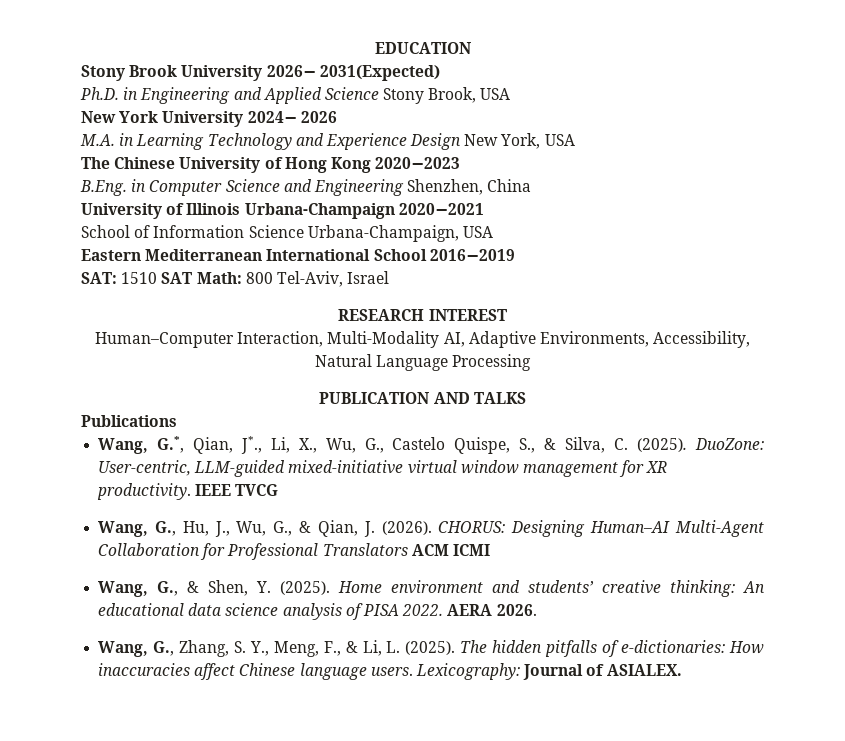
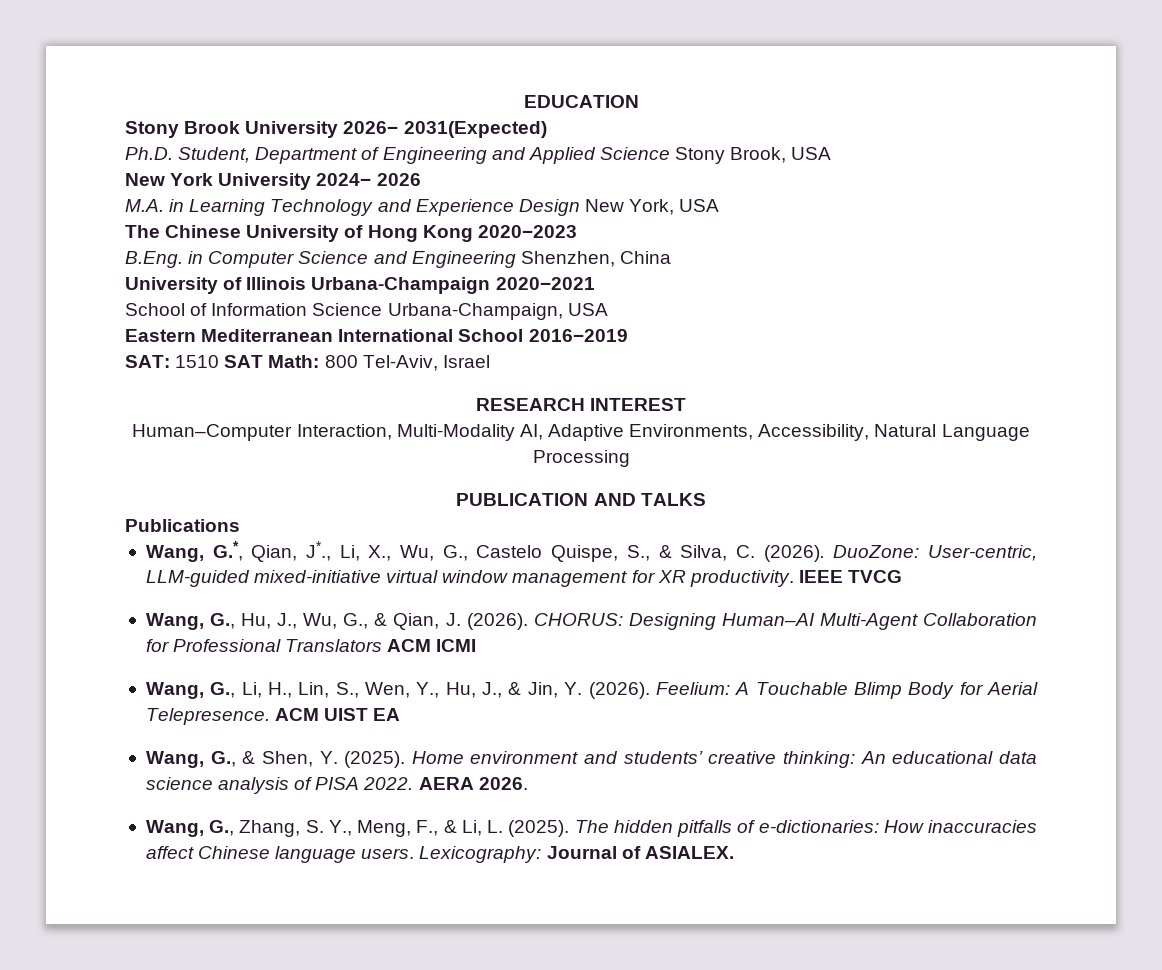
[123,87,139,100] in -> [178,147,380,164] Student, Department of
[637,438,688,452] (2025). -> [763,545,825,562] (2026).
(490, 550) none -> [145,682,1039,699] [145,708,401,725] // Wang, G., Li, H., Lin, S., Wen, Y., Hu, J., & Jin, Y. (2026). Feelium: A Touchable Blimp Body for Aerial Telepresence. ACM UIST EA

